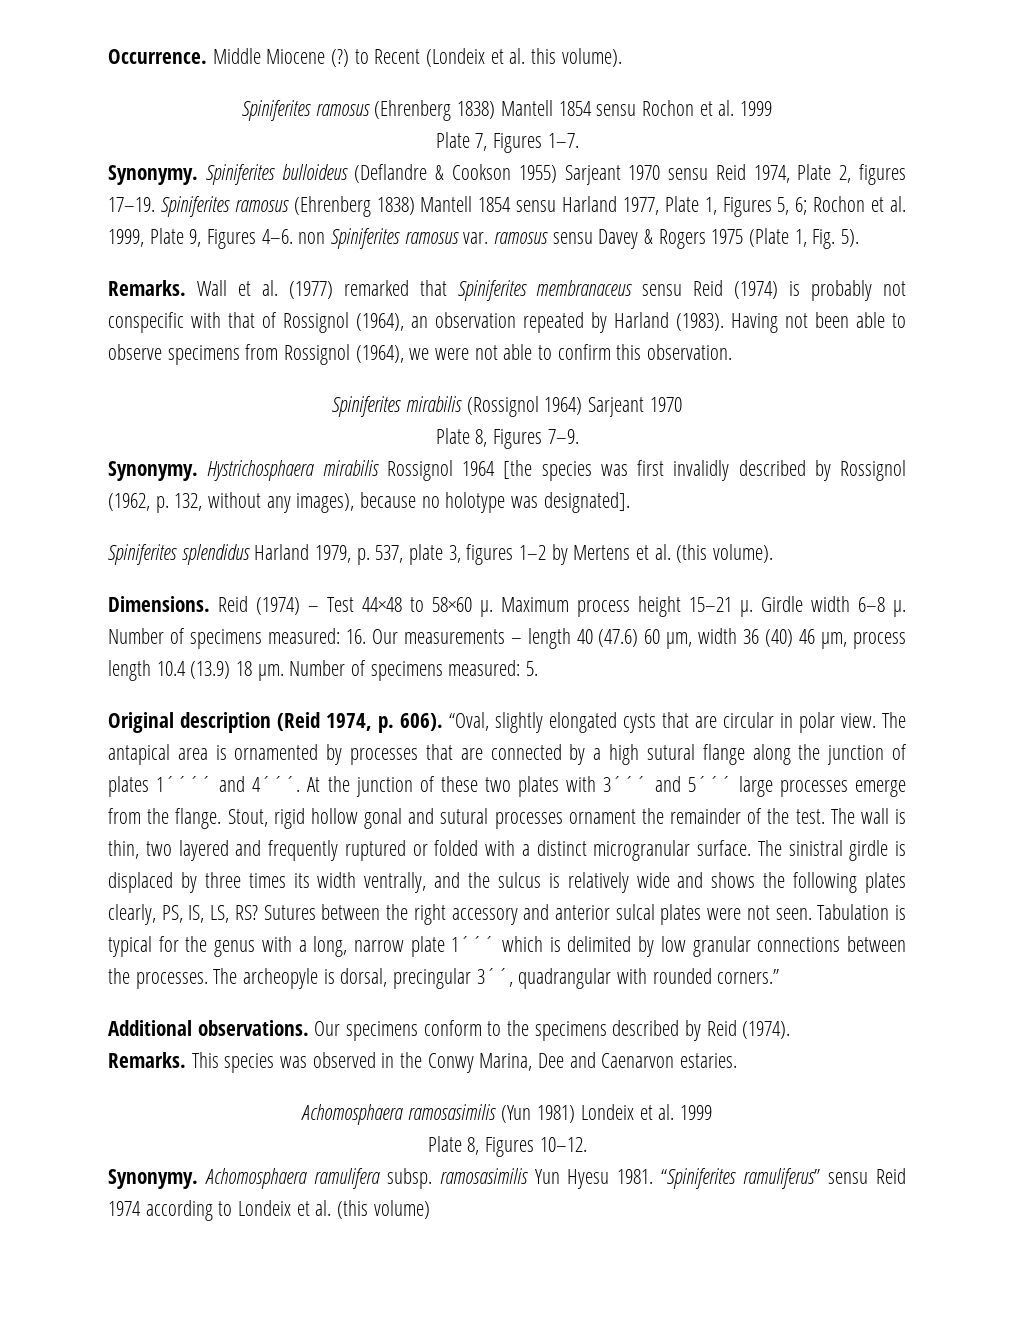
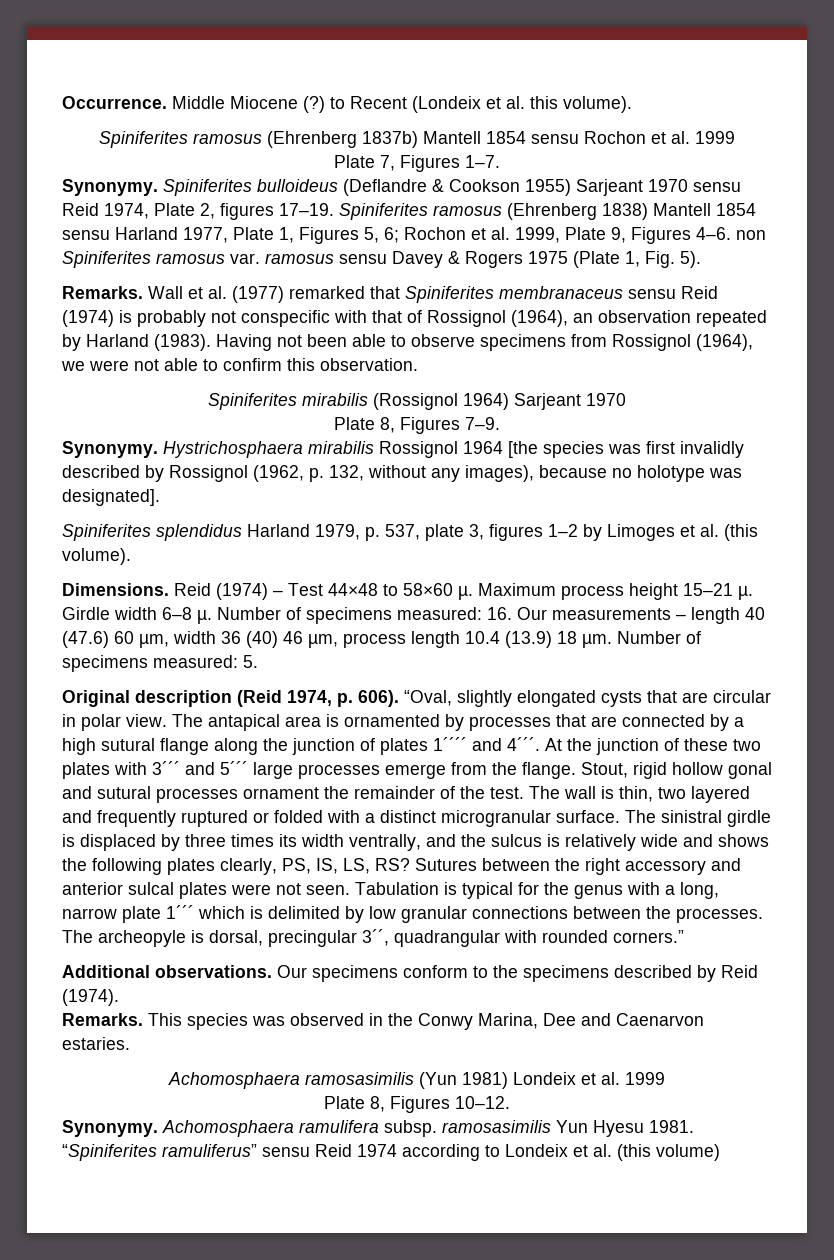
[457,101,496,119] 1838) -> [362,131,418,148] 1837b)
[573,545,631,560] Mertens -> [607,524,675,541] Limoges

